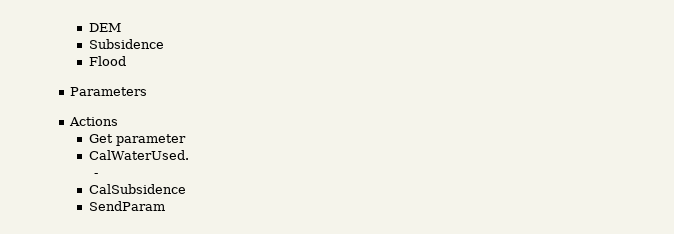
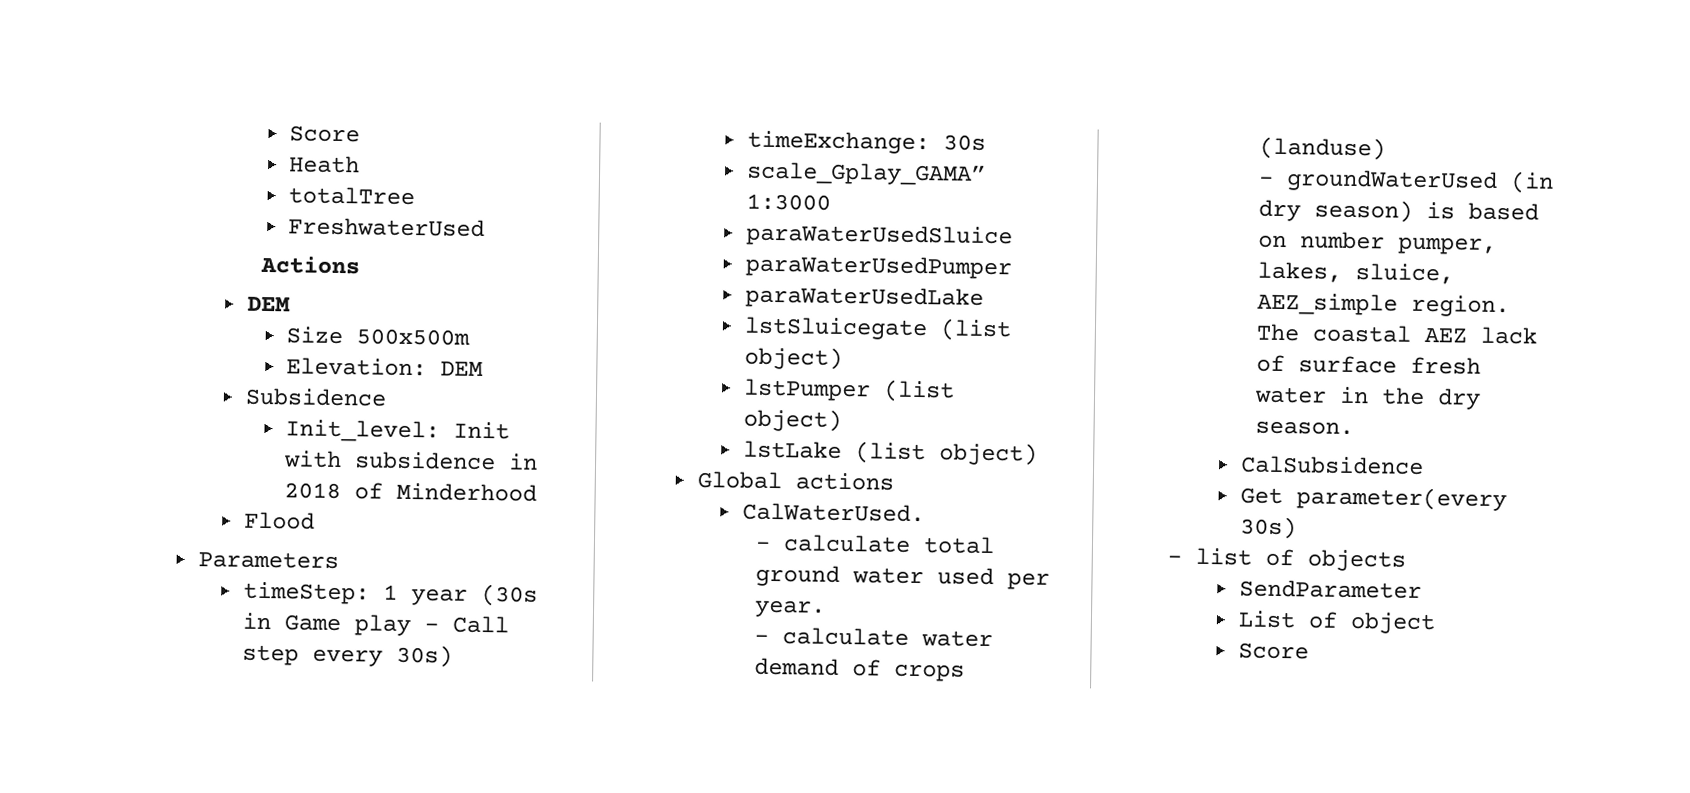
[89,23,122,32] [89,39,165,49] [89,56,127,66] [70,87,148,96] [69,117,119,126] [89,134,187,146] [89,150,190,160] [93,173,98,177] [89,184,187,194] [89,201,166,211] DEM // Subsidence // Flood // Parameters // Actions // Get parameter // CalWaterUsed. // - // CalSubsidence // SendParam -> [289,125,361,143] [289,155,361,174] [288,186,416,206] [288,217,486,238] [259,255,360,275] [246,296,291,312] [286,326,471,346] [286,357,485,377] [244,387,387,407] [285,419,511,443] [283,450,539,471] [284,482,538,502] [243,511,315,530] [197,551,339,570] [242,581,538,607] [241,612,509,637] [241,644,453,668] [746,130,986,155] [745,161,986,186] [745,193,831,211] [745,223,1013,249] [744,254,1012,280] [744,285,984,310] [743,316,1012,342] [743,346,843,370] [742,378,955,403] [742,408,842,432] [742,440,1038,466] [696,470,894,491] [741,502,925,523] [754,534,995,555] [754,564,1050,590] [753,599,826,618] [753,627,993,648] [753,657,965,682] [1258,136,1386,161] [1257,169,1554,194] [1257,199,1539,223] [1257,231,1497,255] [1256,261,1454,285] [1256,292,1510,318] [1255,323,1538,345] [1255,354,1481,375] [1253,386,1481,410] [1254,420,1354,436] [1239,455,1424,475] [1239,486,1507,512] [1239,516,1297,540] [1167,547,1407,572] [1238,579,1422,599] [1237,610,1436,635] [1237,642,1309,660] Score // Heath // totalTree // FreshwaterUsed // Actions // DEM // Size 500x500m // Elevation: DEM // Subsidence // Init_level: Init with subsidence in 2018 of Minderhood // Flood // Parameters // timeStep: 1 year (30s in Game play – Call step every 30s) // timeExchange: 30s // scale_Gplay_GAMA” 1:3000 // paraWaterUsedSluice // paraWaterUsedPumper // paraWaterUsedLake // lstSluicegate (list object) // lstPumper (list object) // lstLake (list object) // Global actions // CalWaterUsed. // - calculate total ground water used per year. // - calculate water demand of crops (landuse) // - groundWaterUsed (in dry season) is based on number pumper, lakes, sluice, AEZ_simple region. The coastal AEZ lack of surface fresh water in the dry season. // CalSubsidence // Get parameter(every 30s) // - list of objects // SendParameter // List of object // Score

